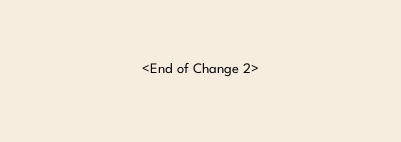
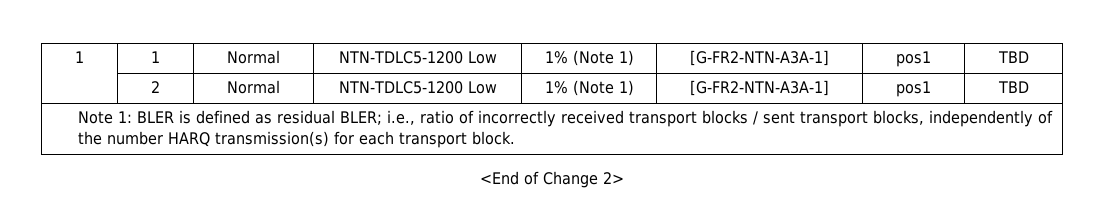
(142, 68) none -> [75,51,84,63] [151,51,160,63] [227,50,280,64] [338,51,497,64] [544,50,634,66] [690,50,829,66] [896,51,931,67] [997,51,1029,63] [151,81,160,93] [227,80,280,94] [338,81,497,94] [544,80,634,96] [690,80,829,96] [896,81,931,97] [997,81,1029,93] [78,110,1054,127] [78,131,516,148] 1 | 1 | Normal | NTN-TDLC5-1200 Low | 1% (Note 1) | [G-FR2-NTN-A3A-1] | pos1 | TBD // | 2 | Normal | NTN-TDLC5-1200 Low | 1% (Note 1) | [G-FR2-NTN-A3A-1] | pos1 | TBD // Note 1: BLER is defined as residual BLER; i.e., ratio of incorrectly received transport blocks / sent transport blocks, independently of the number HARQ transmission(s) for each transport block. //

